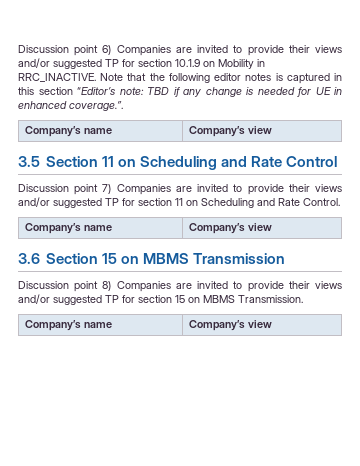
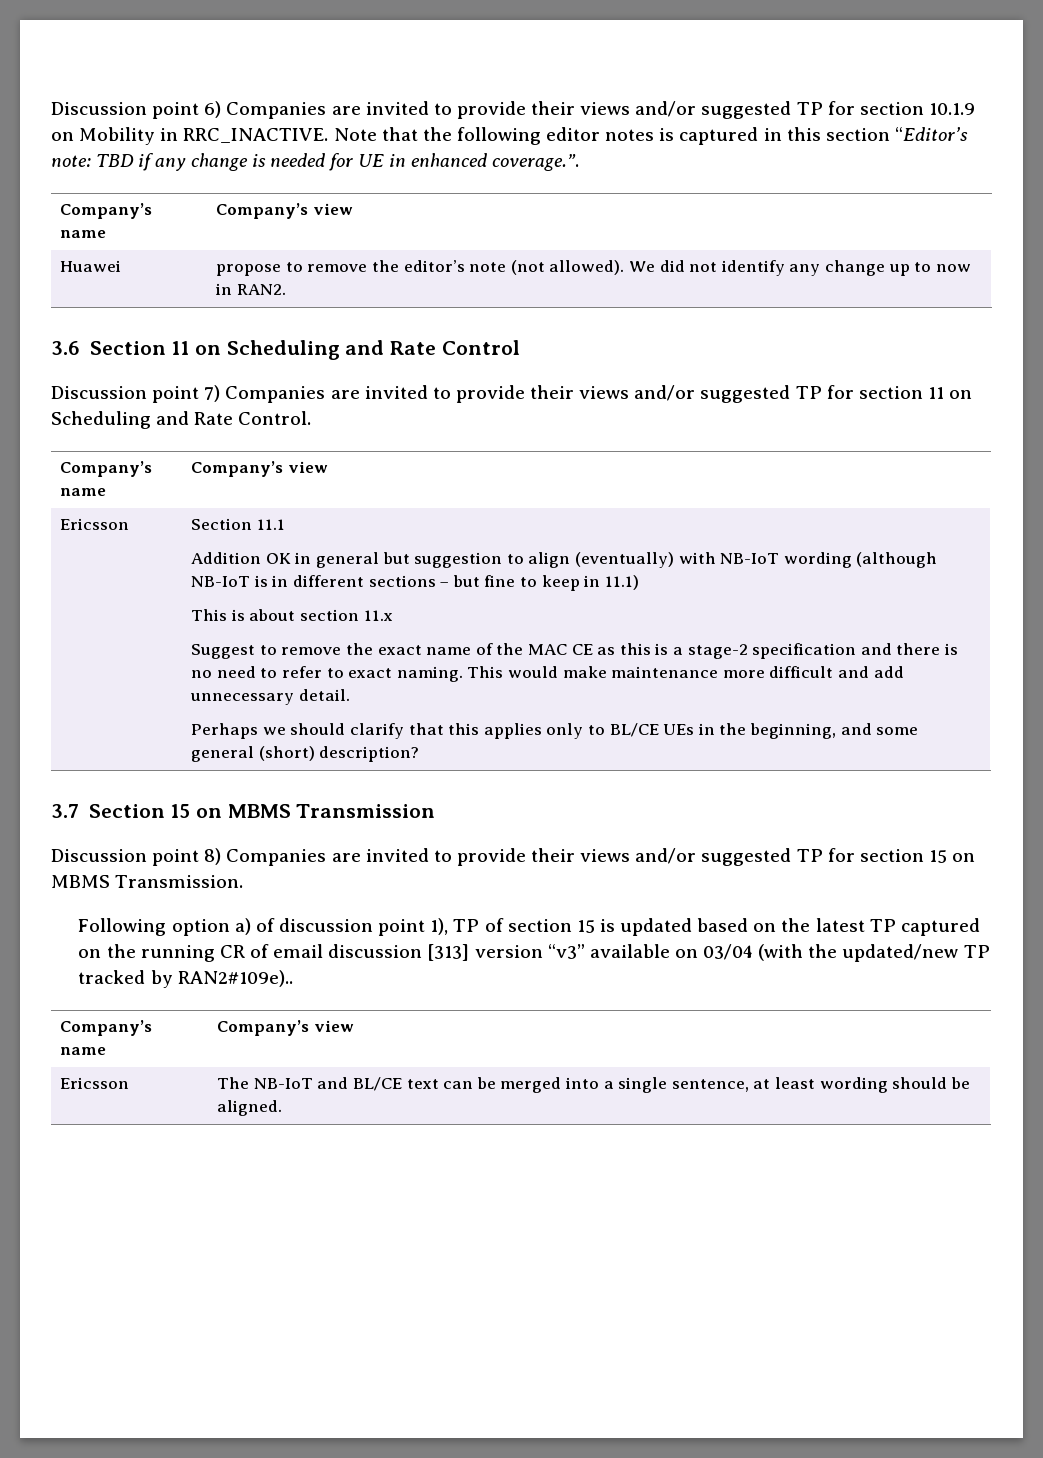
[18,156,40,167] // 3.5 -> [60,260,122,272] [216,260,971,276] [215,283,286,295] [51,341,80,355] // Huawei | propose to remove the editor’s note (not allowed). We did not identify any change up to now in RAN2. // 3.6
[18,253,40,264] // 3.6 -> [60,518,130,530] [191,518,285,530] [191,552,938,568] [191,575,639,591] [191,609,393,621] [191,643,958,659] [191,666,904,682] [190,689,350,705] [191,723,919,739] [191,746,420,762] [51,804,79,818] // Ericsson | Section 11.1 // Addition OK in general but suggestion to align (eventually) with NB-IoT wording (although NB-IoT is in different sections – but fine to keep in 11.1) // This is about section 11.x // Suggest to remove the exact name of the MAC CE as this is a stage-2 specification and there is no need to refer to exact naming. This would make maintenance more difficult and add unnecessary detail. // Perhaps we should clarify that this applies only to BL/CE UEs in the beginning, and some general (short) description? // 3.7
[25,320,113,331] [189,320,273,331] // Company’s name | Company’s view -> [78,918,980,936] [78,944,990,962] [78,970,293,988] [60,1020,153,1036] [60,1047,107,1055] [217,1020,354,1036] [60,1077,130,1089] [217,1077,970,1093] [217,1100,283,1116] // Following option a) of discussion point 1), TP of section 15 is updated based on the latest TP captured on the running CR of email discussion [313] version “v3” available on 03/04 (with the updated/new TP tracked by RAN2#109e).. // Company’s name | Company’s view // Ericsson | The NB-IoT and BL/CE text can be merged into a single sentence, at least wording should be aligned.

